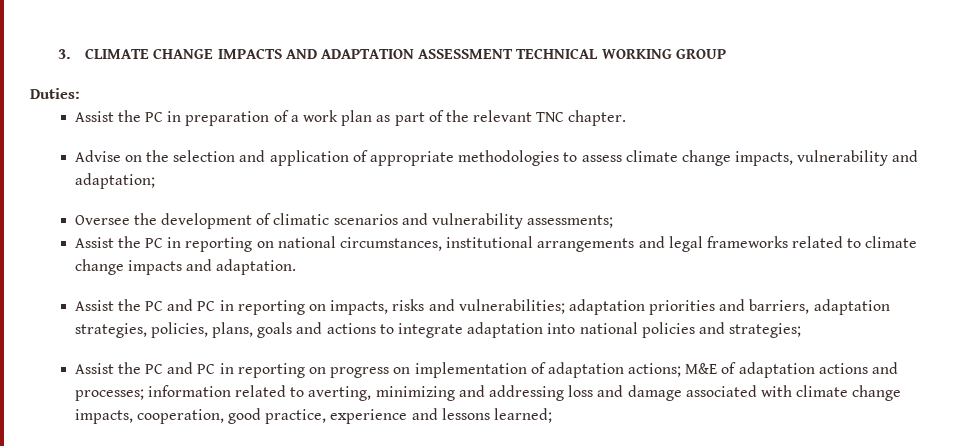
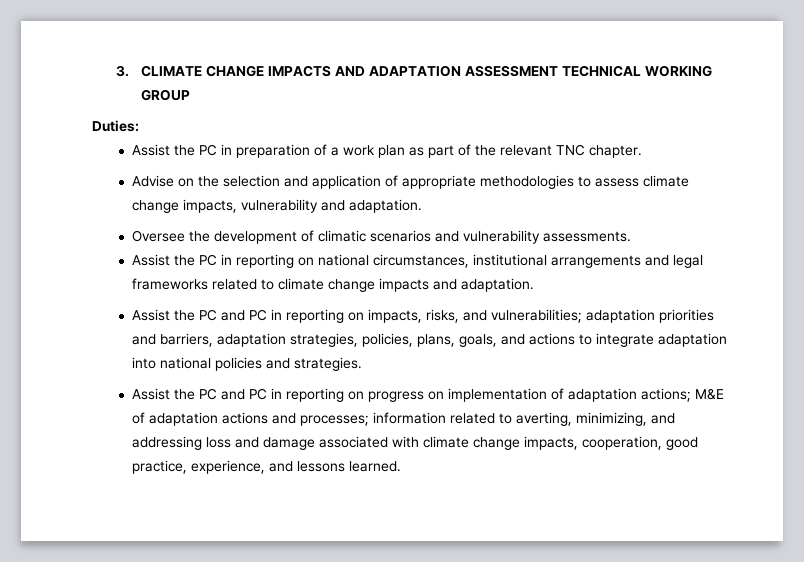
[74,173,155,189] adaptation; -> [348,199,422,213] adaptation.
[527,215,614,228] assessments; -> [542,231,631,242] assessments.
[392,299,425,311] risks -> [425,309,459,323] risks,
[257,322,293,338] goals -> [458,334,497,347] goals,
[729,323,802,338] strategies; -> [293,357,362,371] strategies.
[375,386,455,401] minimizing -> [575,412,647,426] minimizing,
[330,409,408,424] experience -> [190,460,265,474] experience,
[493,408,552,423] learned; -> [348,461,401,472] learned.

